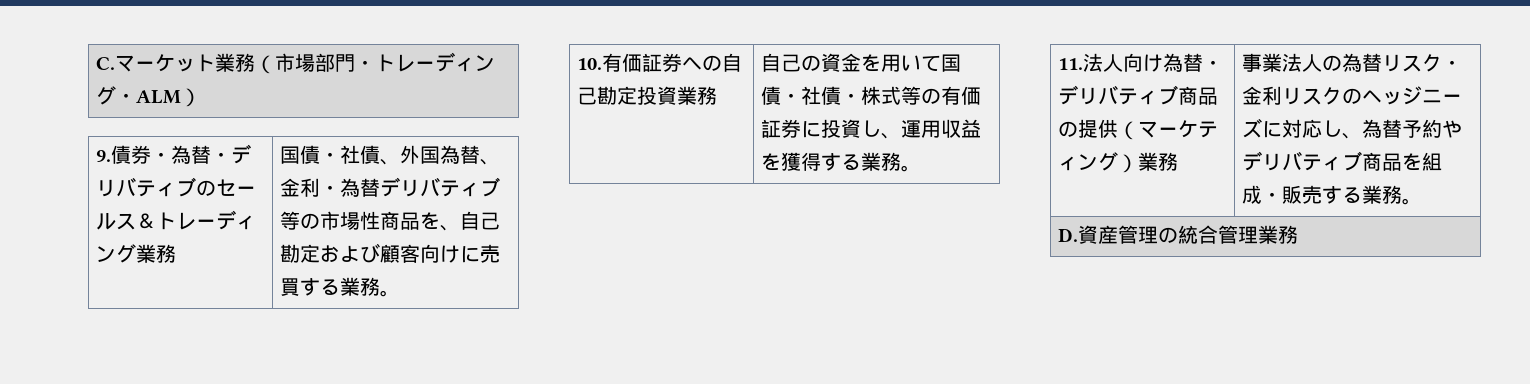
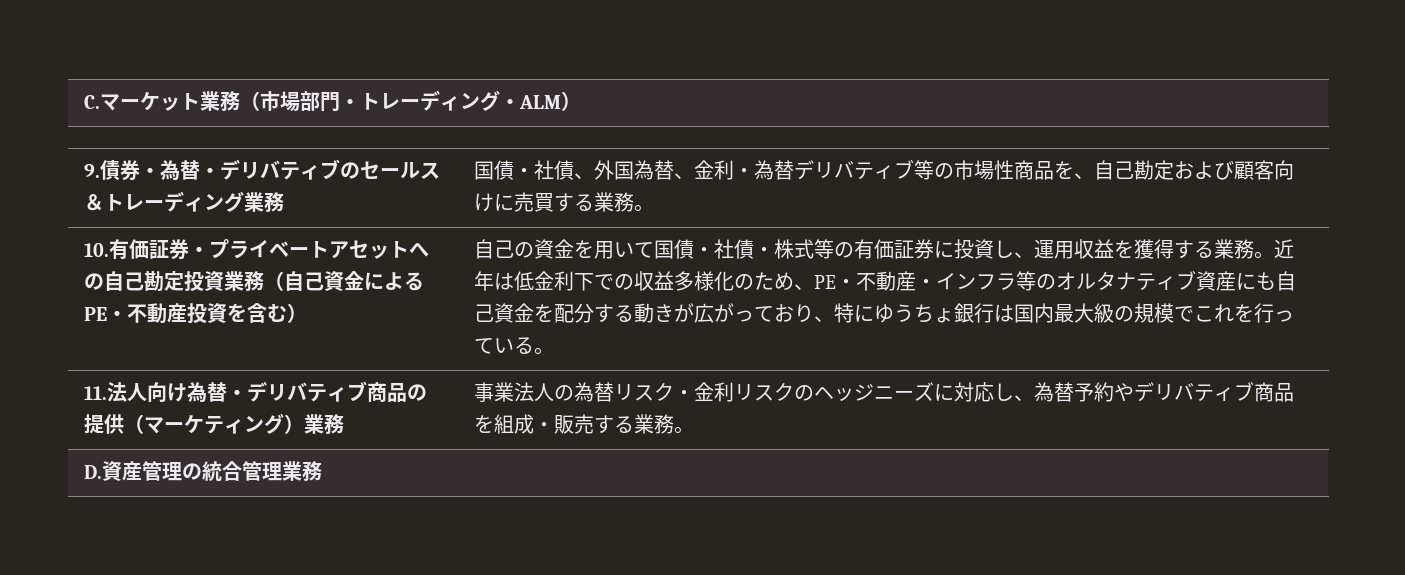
(683, 62) none -> [188,239,409,259] ・プライベートアセット
(718, 95) none -> [263,271,424,291] [83,303,307,324] （自己資金によるPE・不動産投資を含む）
(922, 168) none -> [1273,239,1294,259] [473,270,1296,291] [473,303,1294,323] [473,337,554,355] 近年は低金利下での収益多様化のため、PE・不動産・インフラ等のオルタナティブ資産にも自己資金を配分する動きが広がっており、特にゆうちょ銀行は国内最大級の規模でこれを行っている。

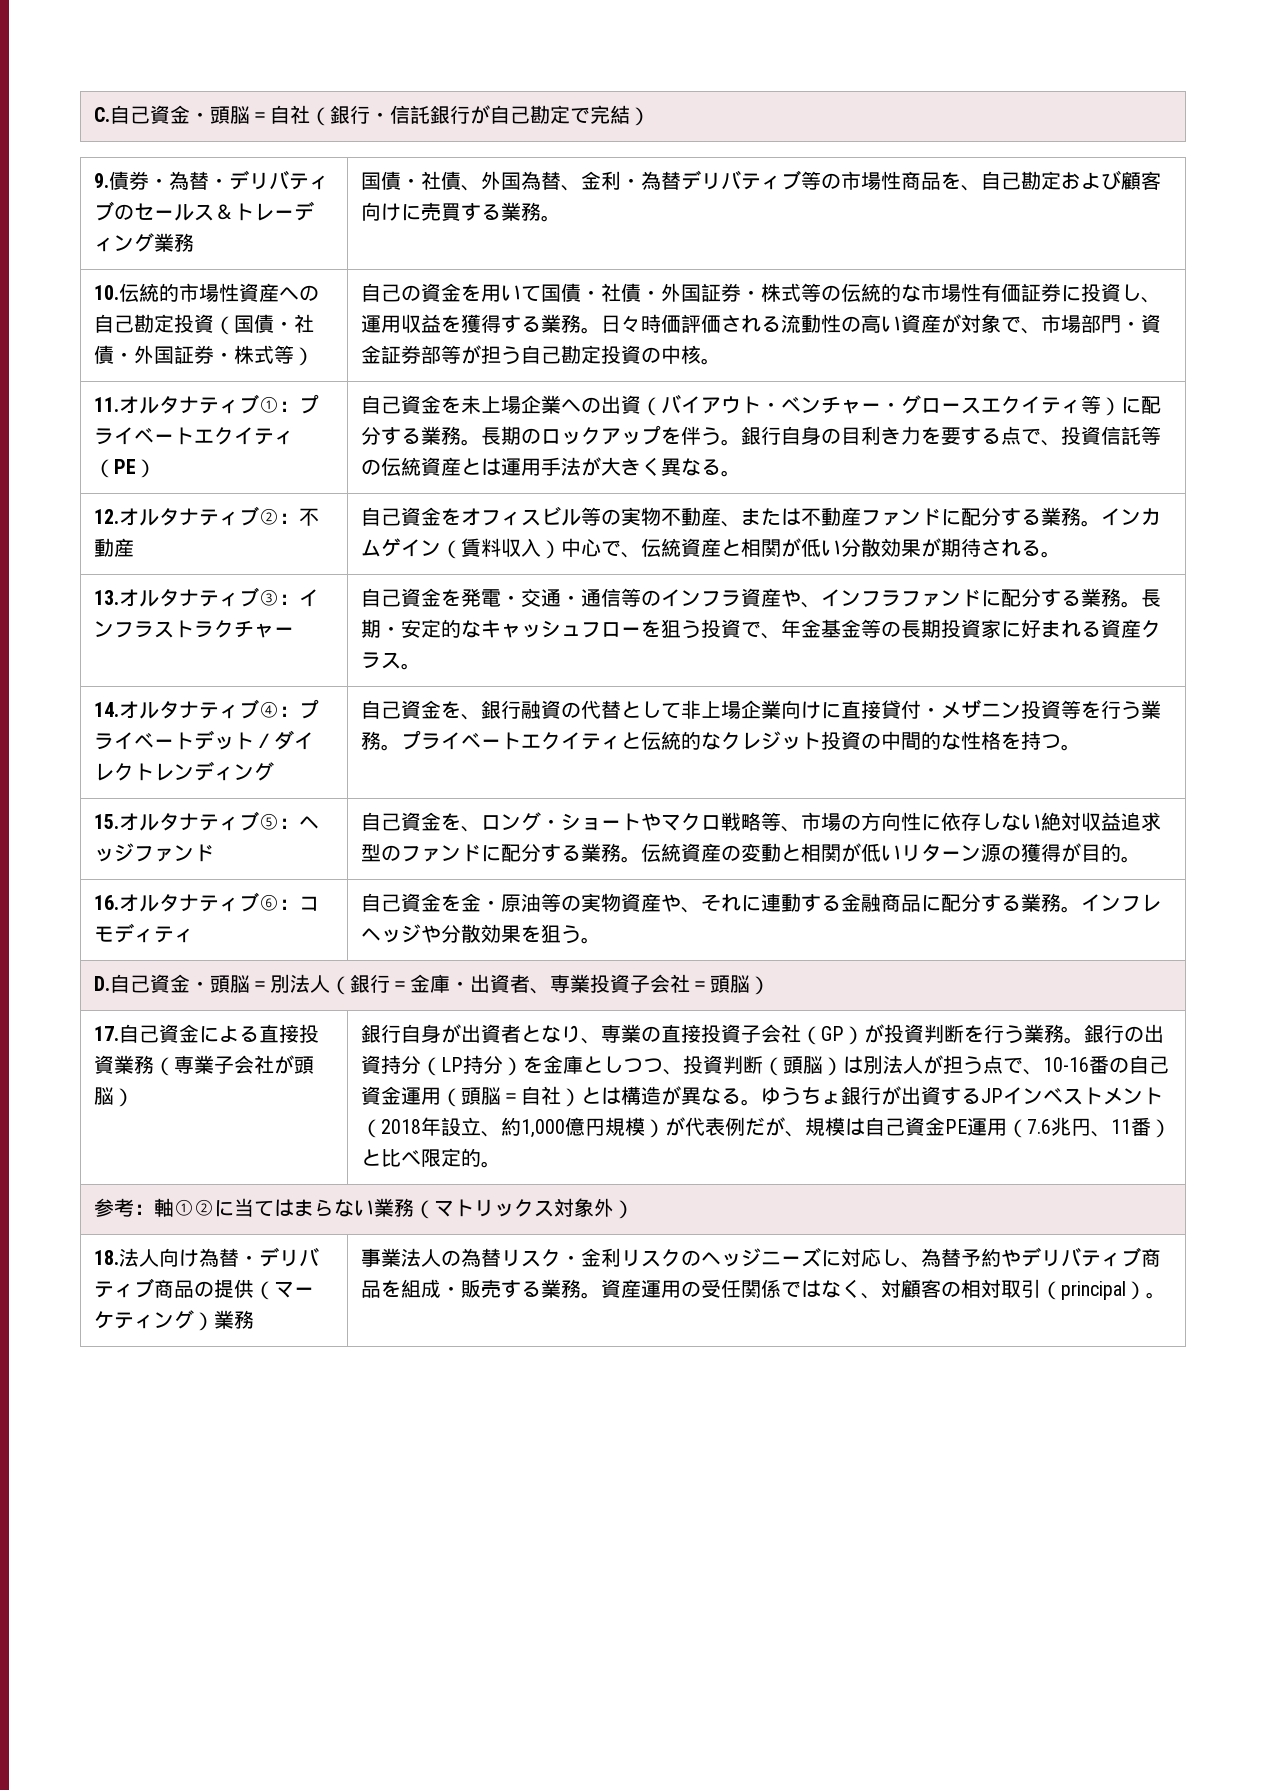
[99,90,561,112] マーケット業務（市場部門・トレーディング・ALM -> [110,105,631,126] 自己資金・頭脳＝自社（銀行・信託銀行が自己勘定で完結
[108,239,429,260] [83,271,424,292] [83,303,287,324] 有価証券・プライベートアセットへの自己勘定投資業務（自己資金によるPE・不動産投資を含む -> [119,283,320,302] [94,314,315,335] [94,345,295,364] 伝統的市場性資産への自己勘定投資（国債・社債・外国証券・株式等
[773,239,854,259] 株式等の -> [661,283,982,302] 外国証券・株式等の伝統的な市場性
[1273,239,1294,259] [473,270,1296,291] [473,303,1294,323] [473,337,554,355] [83,386,107,400] 近年は低金利下での収益多様化のため、PE・不動産・インフラ等のオルタナティブ資産にも自己資金を配分する動きが広がっており、特にゆうちょ銀行は国内最大級の規模でこれを行っている。 // 11. -> [601,314,1162,334] [361,345,722,365] [94,394,320,414] [94,427,295,445] [94,459,157,478] [361,394,1162,416] [361,425,1162,446] [361,457,742,477] [94,506,320,526] [94,538,135,557] [361,506,1162,527] [361,538,1062,559] [94,587,320,607] [94,620,295,638] [361,588,1162,608] [361,619,1162,639] [361,652,422,670] [94,699,320,719] [94,730,315,750] [94,761,275,781] [361,699,1162,720] [361,730,1082,751] [94,811,320,831] [94,843,215,862] [361,812,1162,832] [361,843,1142,863] [94,892,320,912] [94,923,195,943] [361,893,1162,913] [361,924,602,944] [94,974,771,995] [94,1024,320,1043] [94,1055,315,1076] [94,1087,135,1107] [361,1024,1165,1045] [361,1055,1170,1076] [361,1086,1164,1107] [361,1117,1172,1138] [361,1148,502,1168] [94,1198,635,1219] [94,1250,120,1265] 日々時価評価される流動性の高い資産が対象で、市場部門・資金証券部等が担う自己勘定投資の中核。 // 11.オルタナティブ①：プライベートエクイティ（PE） | 自己資金を未上場企業への出資（バイアウト・ベンチャー・グロースエクイティ等）に配分する業務。長期のロックアップを伴う。銀行自身の目利き力を要する点で、投資信託等の伝統資産とは運用手法が大きく異なる。 // 12.オルタナティブ②：不動産 | 自己資金をオフィスビル等の実物不動産、または不動産ファンドに配分する業務。インカムゲイン（賃料収入）中心で、伝統資産と相関が低い分散効果が期待される。 // 13.オルタナティブ③：インフラストラクチャー | 自己資金を発電・交通・通信等のインフラ資産や、インフラファンドに配分する業務。長期・安定的なキャッシュフローを狙う投資で、年金基金等の長期投資家に好まれる資産クラス。 // 14.オルタナティブ④：プライベートデット／ダイレクトレンディング | 自己資金を、銀行融資の代替として非上場企業向けに直接貸付・メザニン投資等を行う業務。プライベートエクイティと伝統的なクレジット投資の中間的な性格を持つ。 // 15.オルタナティブ⑤：ヘッジファンド | 自己資金を、ロング・ショートやマクロ戦略等、市場の方向性に依存しない絶対収益追求型のファンドに配分する業務。伝統資産の変動と相関が低いリターン源の獲得が目的。 // 16.オルタナティブ⑥：コモディティ | 自己資金を金・原油等の実物資産や、それに連動する金融商品に配分する業務。インフレヘッジや分散効果を狙う。 // D.自己資金・頭脳＝別法人（銀行＝金庫・出資者、専業投資子会社＝頭脳） // 17.自己資金による直接投資業務（専業子会社が頭脳） | 銀行自身が出資者となり、専業の直接投資子会社（GP）が投資判断を行う業務。銀行の出資持分（LP持分）を金庫としつつ、投資判断（頭脳）は別法人が担う点で、10-16番の自己資金運用（頭脳＝自社）とは構造が異なる。ゆうちょ銀行が出資するJPインベストメント（2018年設立、約1,000億円規模）が代表例だが、規模は自己資金PE運用（7.6兆円、11番）と比べ限定的。 // 参考：軸①②に当てはまらない業務（マトリックス対象外） // 18.
[83,461,322,482] // D.資産管理の統合管理業務 -> [601,1279,1167,1300] 資産運用の受任関係ではなく、対顧客の相対取引（principal）。

